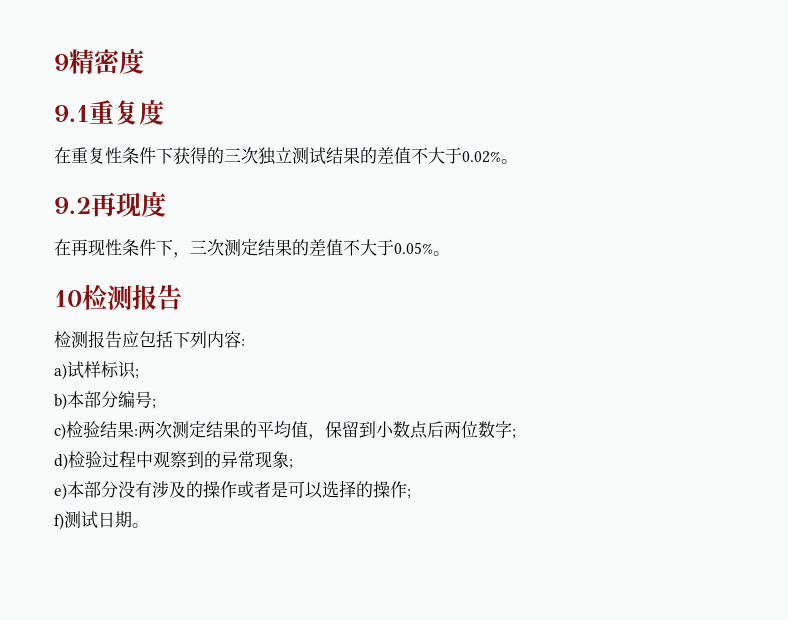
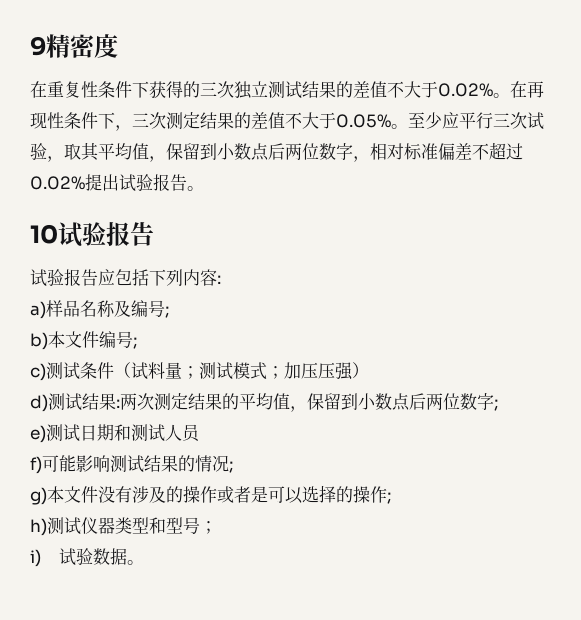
[54,100,164,125] // 9.1重复度 -> (118, 46) none
[54,192,166,217] // 9.2再现度 // -> (510, 95) none
(450, 253) none -> [408,112,544,130] [30,142,523,162] [30,174,204,192] 至少应平行三次试验，取其平均值，保留到小数点后两位数字，相对标准偏差不超过0.02%提出试验报告。
[82,284,132,310] 检测 -> [58,222,106,247] 试验
[54,331,88,348] 检测 -> [30,269,64,287] 试验
[67,361,136,379] 试样标识 -> [46,300,165,317] 样品名称及编号
[84,391,118,408] 部分 -> [65,331,99,348] 文件
[66,421,100,438] 检验 -> [46,362,369,380] [30,393,82,412] 测试条件（试料量；测试模式；加压压强） // d)测试
[54,451,293,470] [54,481,118,500] d)检验过程中观察到的异常现象; // e)本部分 -> [30,424,201,443] [30,455,233,474] [30,486,98,505] e)测试日期和测试人员 // f)可能影响测试结果的情况; // g)本文件
[54,511,132,530] f)测试日期 -> [30,517,217,536] [30,548,127,567] h)测试仪器类型和型号； // i)试验数据

